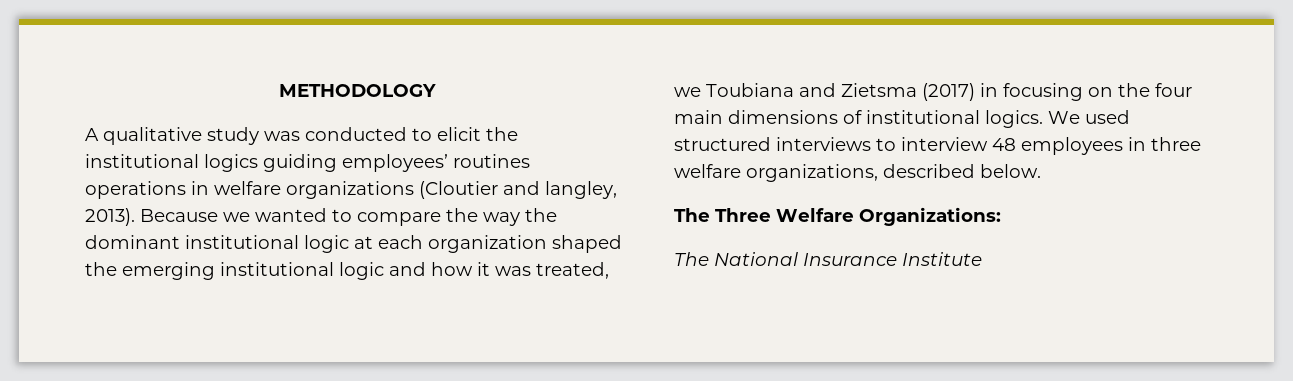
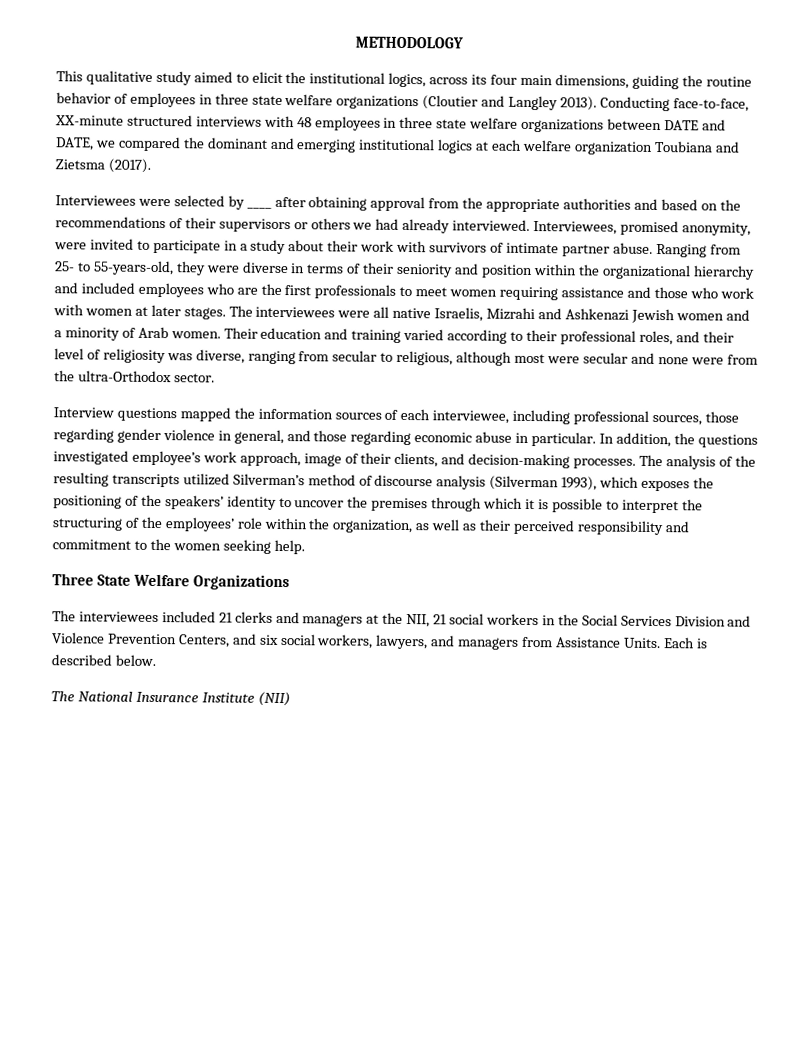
[85,128,99,141] A -> [56,70,83,82] This
[264,127,407,141] was conducted -> [193,71,233,83] aimed
[204,154,530,172] [85,181,617,199] [85,208,557,226] [85,235,622,253] [85,262,609,280] [674,83,1192,101] [674,110,1130,128] [674,137,1201,155] [674,164,1041,182] [674,207,1001,226] logics guiding employees’ routines operations in welfare organizations (Cloutier and langley, 2013). Because we wanted to compare the way the dominant institutional logic at each organization shaped the emerging institutional logic and how it was treated, we Toubiana and Zietsma (2017) in focusing on the four main dimensions of institutional logics. We used structured interviews to interview 48 employees in three welfare organizations, described below. // The Three Welfare Organizations: -> [388,72,752,90] [56,92,749,112] [55,114,726,133] [55,136,740,155] [55,158,151,173] [55,195,741,213] [55,216,751,236] [54,238,741,258] [55,260,755,280] [54,282,754,301] [53,304,750,324] [54,326,734,346] [54,348,758,366] [54,370,215,383] [53,407,739,426] [53,428,758,448] [53,450,756,470] [53,472,714,492] [53,494,703,514] [52,516,690,536] [52,538,305,555] [52,573,290,591] [52,610,752,628] [52,632,708,650] [51,654,156,667] logics, across its four main dimensions, guiding the routine behavior of employees in three state welfare organizations (Cloutier and Langley 2013). Conducting face-to-face, XX-minute structured interviews with 48 employees in three state welfare organizations between DATE and DATE, we compared the dominant and emerging institutional logics at each welfare organization Toubiana and Zietsma (2017). // Interviewees were selected by ____ after obtaining approval from the appropriate authorities and based on the recommendations of their supervisors or others we had already interviewed. Interviewees, promised anonymity, were invited to participate in a study about their work with survivors of intimate partner abuse. Ranging from 25- to 55-years-old, they were diverse in terms of their seniority and position within the organizational hierarchy and included employees who are the first professionals to meet women requiring assistance and those who work with women at later stages. The interviewees were all native Israelis, Mizrahi and Ashkenazi Jewish women and a minority of Arab women. Their education and training varied according to their professional roles, and their level of religiosity was diverse, ranging from secular to religious, although most were secular and none were from the ultra-Orthodox sector. // Interview questions mapped the information sources of each interviewee, including professional sources, those regarding gender violence in general, and those regarding economic abuse in particular. In addition, the questions investigated employee’s work approach, image of their clients, and decision-making processes. The analysis of the resulting transcripts utilized Silverman’s method of discourse analysis (Silverman 1993), which exposes the positioning of the speakers’ identity to uncover the premises through which it is possible to interpret the structuring of the employees’ role within the organization, as well as their perceived responsibility and commitment to the women seeking help. // Three State Welfare Organizations // The interviewees included 21 clerks and managers at the NII, 21 social workers in the Social Services Division and Violence Prevention Centers, and six social workers, lawyers, and managers from Assistance Units. Each is described below.
(982, 259) none -> [257,691,291,707] (NII)

